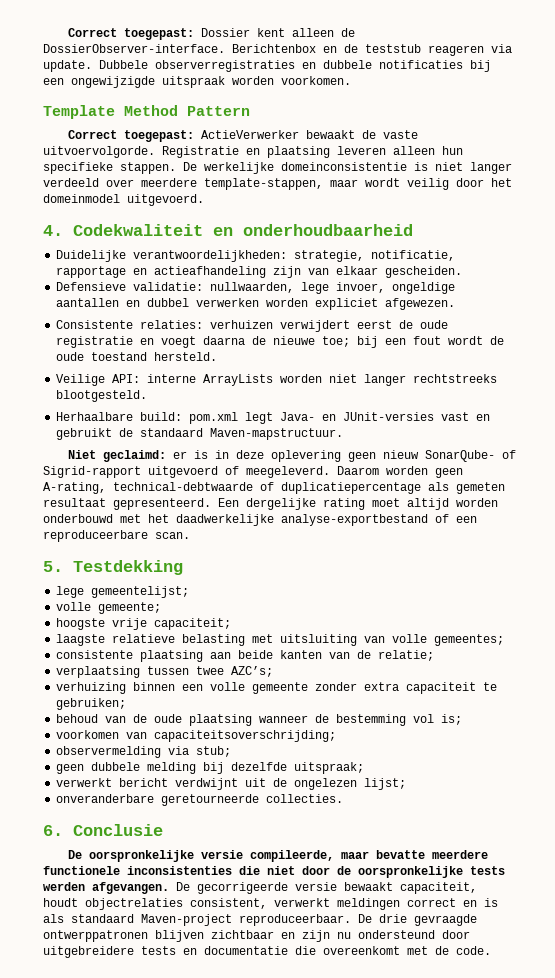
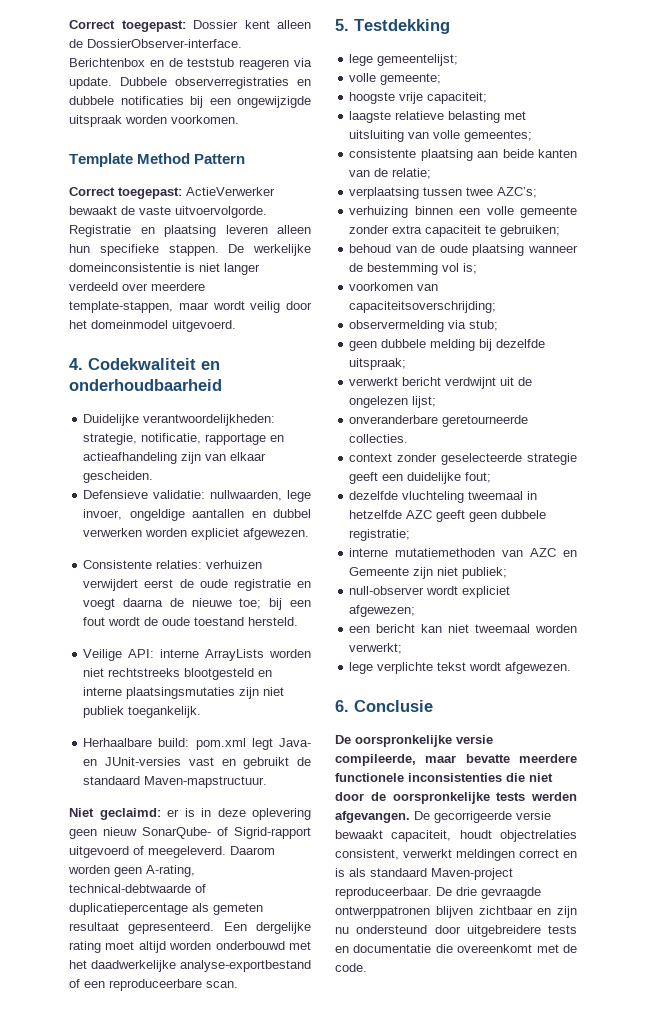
[364,374,498,386] [56,390,148,402] langer rechtstreeks blootgesteld. -> [108,668,273,680] [83,687,285,699] [83,706,202,718] rechtstreeks blootgesteld en interne plaatsingsmutaties zijn niet publiek toegankelijk.
(344, 798) none -> [349,453,577,465] [349,472,492,484] [349,491,538,503] [349,510,547,522] [349,529,411,541] [349,548,577,557] [349,567,508,579] [349,586,511,598] [349,605,416,617] [349,624,577,633] [349,643,403,654] [349,662,572,674] // context zonder geselecteerde strategie geeft een duidelijke fout; // dezelfde vluchteling tweemaal in hetzelfde AZC geeft geen dubbele registratie; // interne mutatiemethoden van AZC en Gemeente zijn niet publiek; // null-observer wordt expliciet afgewezen; // een bericht kan niet tweemaal worden verwerkt; // lege verplichte tekst wordt afgewezen.

